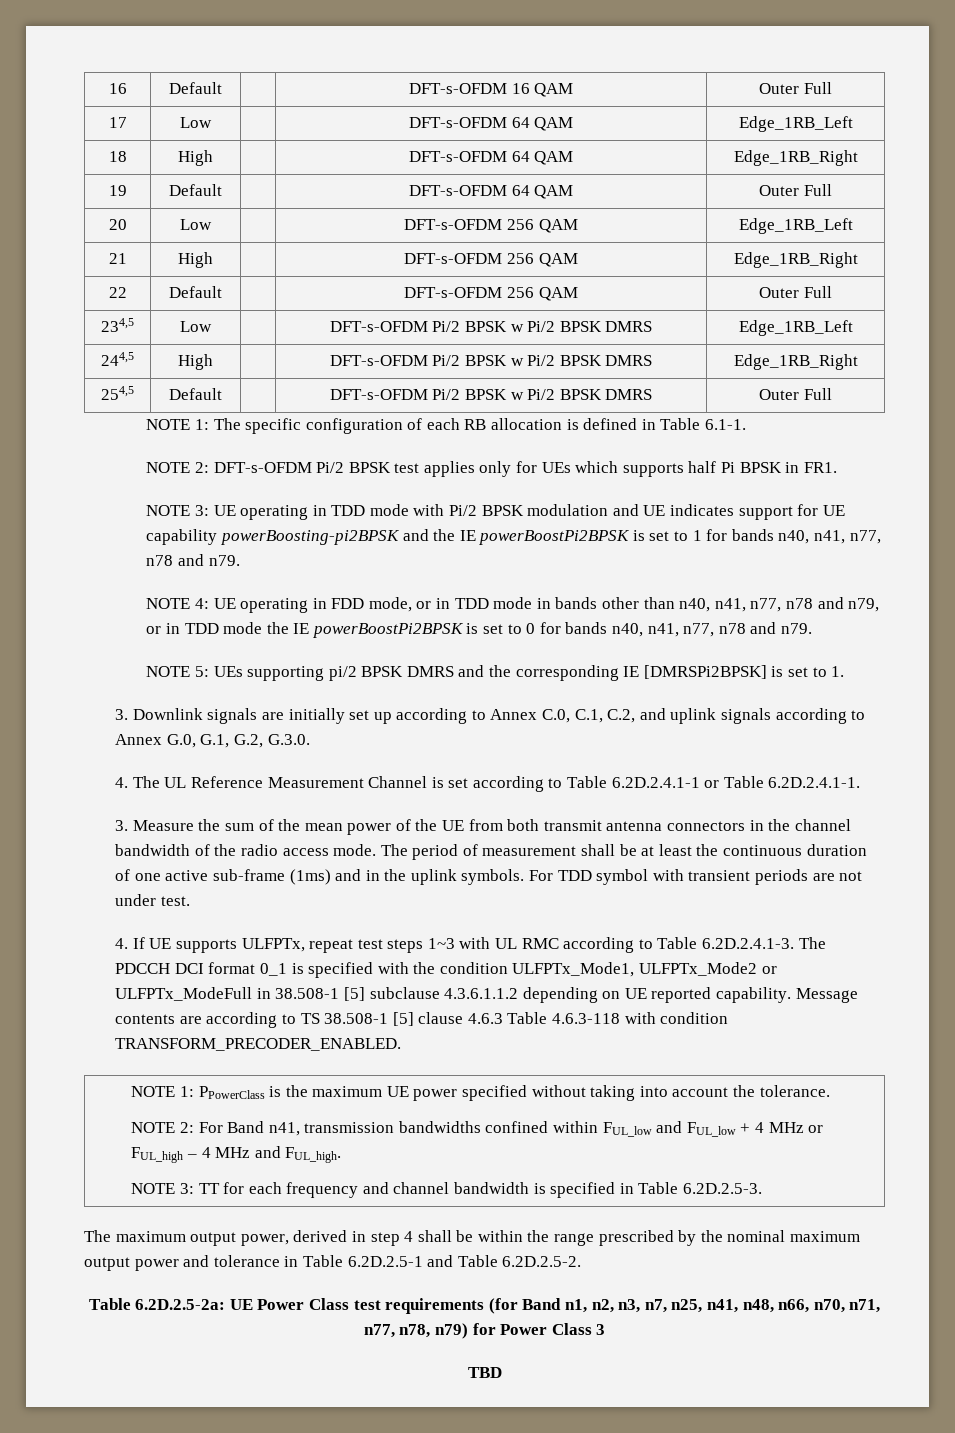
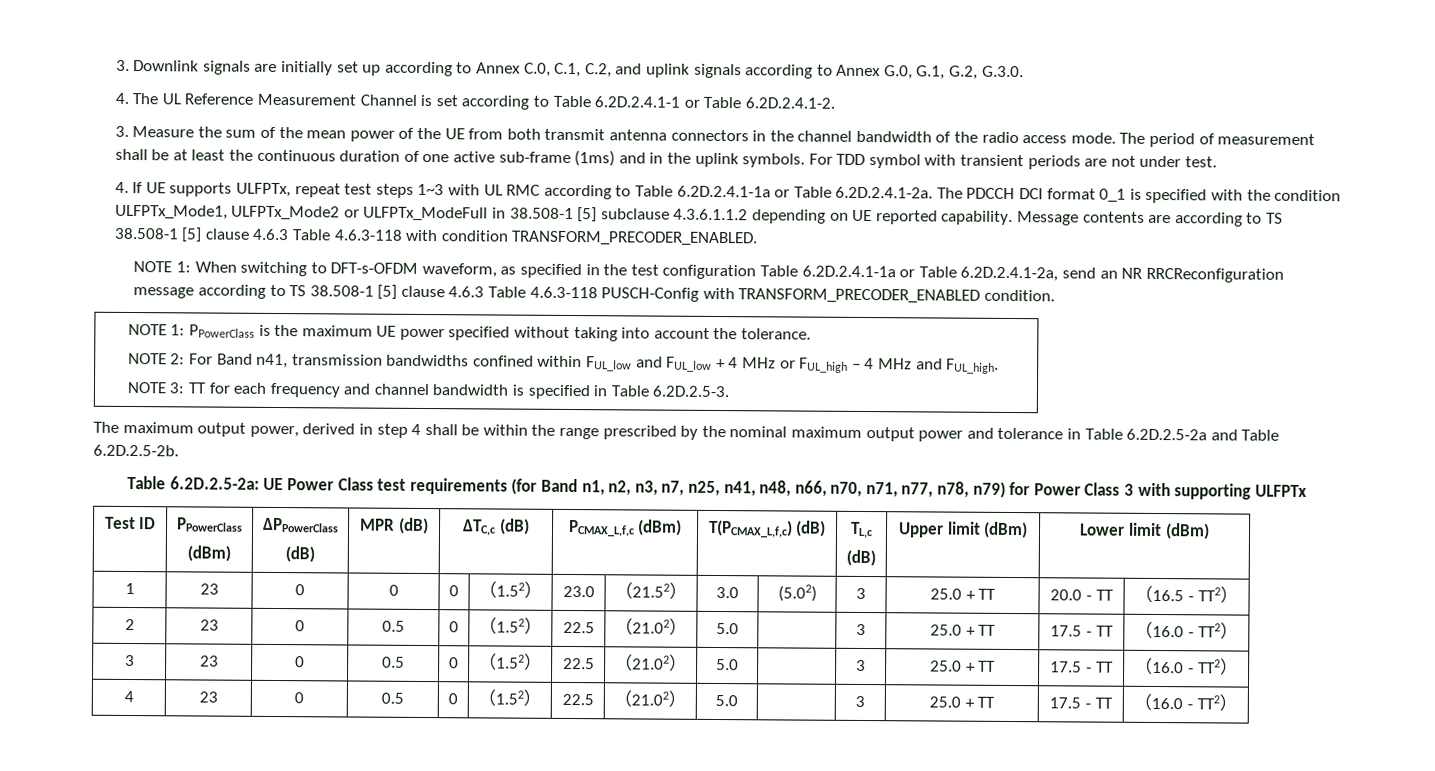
[108,83,127,94] [169,82,222,94] [408,83,574,97] [759,82,832,94] [108,117,127,128] [180,117,212,128] [408,117,574,131] [738,116,853,132] [108,151,127,162] [178,150,213,166] [408,151,574,165] [733,150,858,166] [108,185,127,196] [169,184,222,196] [408,185,574,199] [759,184,832,196] [108,219,127,230] [180,219,212,230] [404,219,578,233] [738,218,853,234] [108,253,127,264] [178,252,213,268] [404,253,578,267] [733,252,858,268] [108,287,127,298] [169,286,222,298] [404,287,578,301] [759,286,832,298] [101,318,134,332] [180,321,212,332] [329,321,653,332] [738,320,853,336] [101,352,134,366] [178,354,213,370] [329,355,653,366] [733,354,858,370] [101,386,134,400] [169,388,222,400] [329,389,653,400] [759,388,832,400] [146,418,746,434] [146,461,837,477] [146,504,845,520] [146,529,881,545] [146,554,240,566] [146,597,880,613] [146,622,812,638] [146,665,845,681] 16 | Default | | DFT-s-OFDM 16 QAM | Outer Full // 17 | Low | | DFT-s-OFDM 64 QAM | Edge_1RB_Left // 18 | High | | DFT-s-OFDM 64 QAM | Edge_1RB_Right // 19 | Default | | DFT-s-OFDM 64 QAM | Outer Full // 20 | Low | | DFT-s-OFDM 256 QAM | Edge_1RB_Left // 21 | High | | DFT-s-OFDM 256 QAM | Edge_1RB_Right // 22 | Default | | DFT-s-OFDM 256 QAM | Outer Full // 234,5 | Low | | DFT-s-OFDM Pi/2 BPSK w Pi/2 BPSK DMRS | Edge_1RB_Left // 244,5 | High | | DFT-s-OFDM Pi/2 BPSK w Pi/2 BPSK DMRS | Edge_1RB_Right // 254,5 | Default | | DFT-s-OFDM Pi/2 BPSK w Pi/2 BPSK DMRS | Outer Full // NOTE 1: The specific configuration of each RB allocation is defined in Table 6.1-1. // NOTE 2: DFT-s-OFDM Pi/2 BPSK test applies only for UEs which supports half Pi BPSK in FR1. // NOTE 3: UE operating in TDD mode with Pi/2 BPSK modulation and UE indicates support for UE capability powerBoosting-pi2BPSK and the IE powerBoostPi2BPSK is set to 1 for bands n40, n41, n77, n78 and n79. // NOTE 4: UE operating in FDD mode, or in TDD mode in bands other than n40, n41, n77, n78 and n79, or in TDD mode the IE powerBoostPi2BPSK is set to 0 for bands n40, n41, n77, n78 and n79. // NOTE 5: UEs supporting pi/2 BPSK DMRS and the corresponding IE [DMRSPi2BPSK] is set to 1. // -> (115, 65) none
[768,777,861,788] 6.2D.2.4.1-1. -> [744,97,835,109] 6.2D.2.4.1-2.
[702,938,795,949] 6.2D.2.4.1-3. -> [676,185,934,199] 6.2D.2.4.1-1a or Table 6.2D.2.4.1-2a.
(402, 1044) none -> [133,261,1284,283] [133,284,1056,304] // NOTE 1: When switching to DFT-s-OFDM waveform, as specified in the test configuration Table 6.2D.2.4.1-1a or Table 6.2D.2.4.1-2a, send an NR RRCReconfiguration message according to TS 38.508-1 [5] clause 4.6.3 Table 4.6.3-118 PUSCH-Config with TRANSFORM_PRECODER_ENABLED condition.
[347,1256,423,1267] 6.2D.2.5-1 -> [1126,428,1208,441] 6.2D.2.5-2a
[502,1256,582,1267] 6.2D.2.5-2. -> [93,444,179,457] 6.2D.2.5-2b.
[467,1367,502,1378] // TBD -> [1137,482,1307,500] [104,516,157,530] [176,517,243,532] [187,545,231,562] [262,517,339,533] [285,546,315,563] [360,517,429,535] [462,518,530,536] [567,519,683,537] [707,519,827,538] [850,521,873,539] [846,549,876,567] [897,521,1029,539] [1079,522,1210,540] [124,582,135,595] [199,583,219,595] [295,584,305,596] [388,584,399,596] [449,585,459,597] [479,581,542,599] [562,585,595,598] [615,582,687,600] [716,586,739,599] [777,584,817,602] [856,587,866,600] [929,588,997,600] [1050,589,1114,601] [1135,585,1238,604] [124,618,135,631] [199,619,219,631] [295,620,305,632] [382,620,405,632] [449,621,459,633] [479,617,542,635] [562,621,595,634] [615,618,687,636] [716,622,739,635] [856,623,866,636] [929,624,997,636] [1050,625,1114,637] [1135,621,1238,640] [124,654,135,667] [199,655,219,667] [295,656,305,668] [382,656,405,668] [449,657,459,669] [479,653,542,671] [562,657,595,670] [615,654,687,672] [716,658,739,671] [856,659,866,672] [929,660,997,672] [1050,661,1114,673] [1135,657,1238,676] [123,690,134,703] [198,691,218,703] [294,692,304,704] [381,692,404,704] [448,693,458,705] [478,689,541,707] [561,693,594,706] [614,690,686,708] [715,694,738,707] [855,695,865,708] [928,696,996,708] [1049,697,1113,709] [1134,693,1237,712] with supporting ULFPTx // Test ID | PPowerClass // (dBm) | ΔPPowerClass // (dB) | MPR (dB) | ΔTC,c (dB) | PCMAX_L,f,c (dBm) | T(PCMAX_L,f,c) (dB) | TL,c // (dB) | Upper limit (dBm) | Lower limit (dBm) // 1 | 23 | 0 | 0 | 0 | （1.52） | 23.0 | （21.52） | 3.0 | (5.02) | 3 | 25.0 + TT | 20.0 - TT | （16.5 - TT2） // 2 | 23 | 0 | 0.5 | 0 | （1.52） | 22.5 | （21.02） | 5.0 | | 3 | 25.0 + TT | 17.5 - TT | （16.0 - TT2） // 3 | 23 | 0 | 0.5 | 0 | （1.52） | 22.5 | （21.02） | 5.0 | | 3 | 25.0 + TT | 17.5 - TT | （16.0 - TT2） // 4 | 23 | 0 | 0.5 | 0 | （1.52） | 22.5 | （21.02） | 5.0 | | 3 | 25.0 + TT | 17.5 - TT | （16.0 - TT2）

